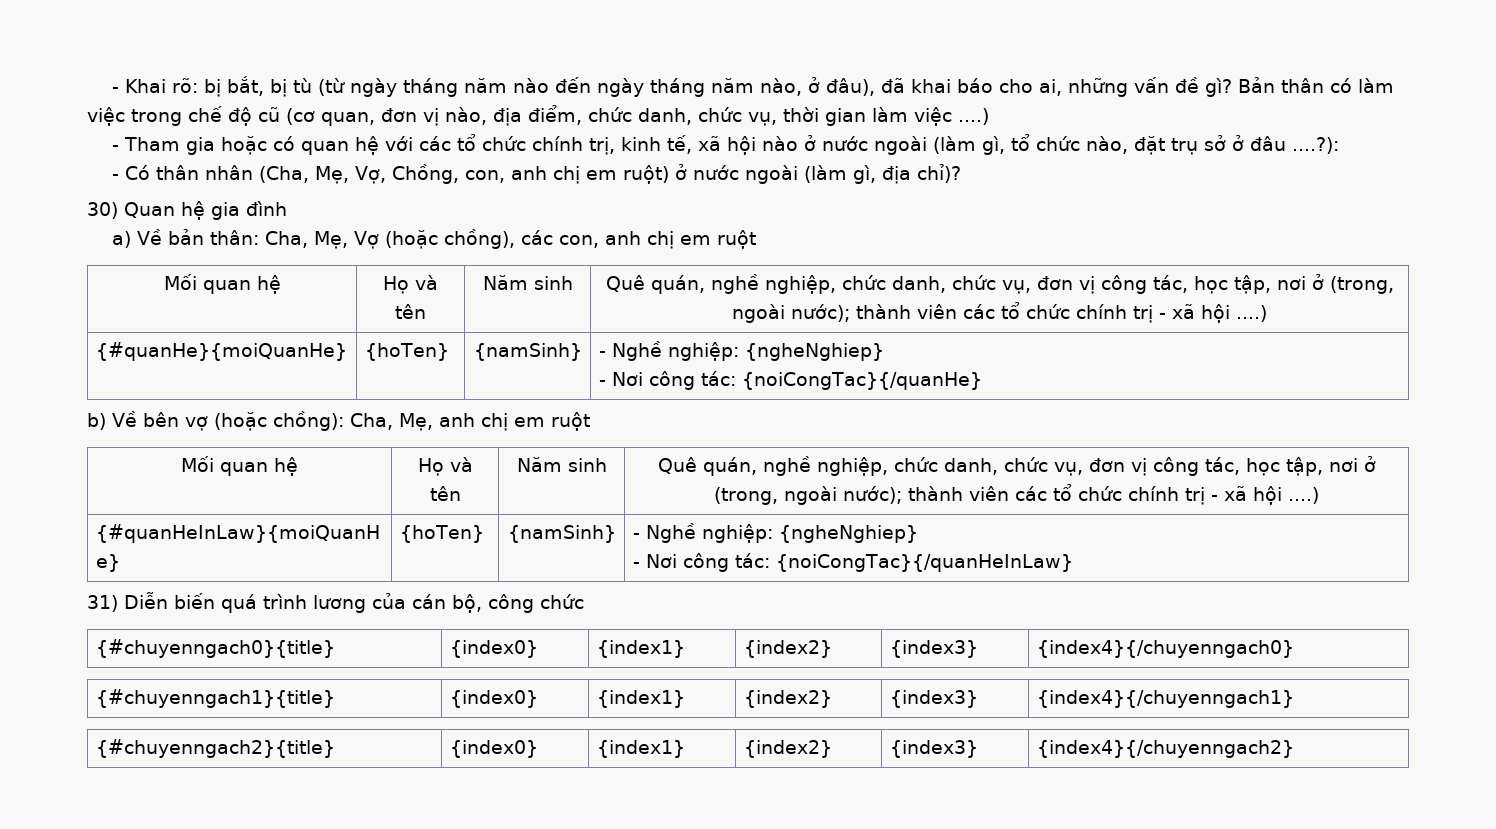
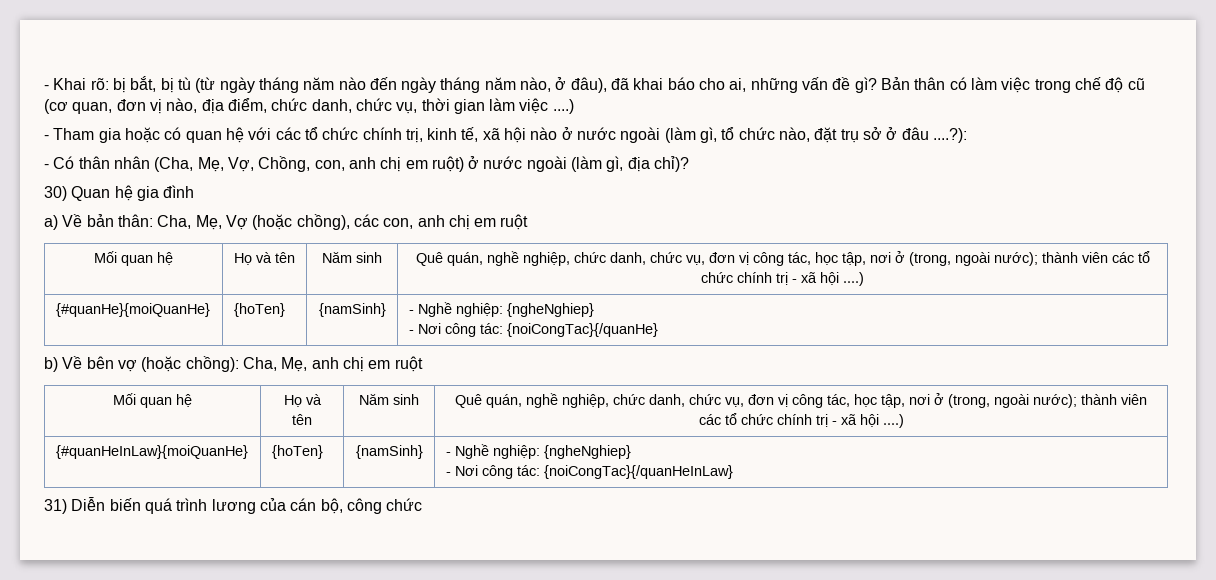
[95,639,335,658] [449,640,538,658] [596,640,685,658] [743,640,832,658] [889,640,978,658] [1036,640,1294,658] [95,689,335,708] [449,690,538,708] [596,690,685,708] [743,690,832,708] [889,690,978,708] [1036,690,1294,708] [95,739,335,758] [449,740,538,758] [596,740,685,758] [743,740,832,758] [889,740,978,758] [1036,740,1294,758] // {#chuyenngach0}{title} | {index0} | {index1} | {index2} | {index3} | {index4}{/chuyenngach0} // {#chuyenngach1}{title} | {index0} | {index1} | {index2} | {index3} | {index4}{/chuyenngach1} // {#chuyenngach2}{title} | {index0} | {index1} | {index2} | {index3} | {index4}{/chuyenngach2} -> (423, 504) none

